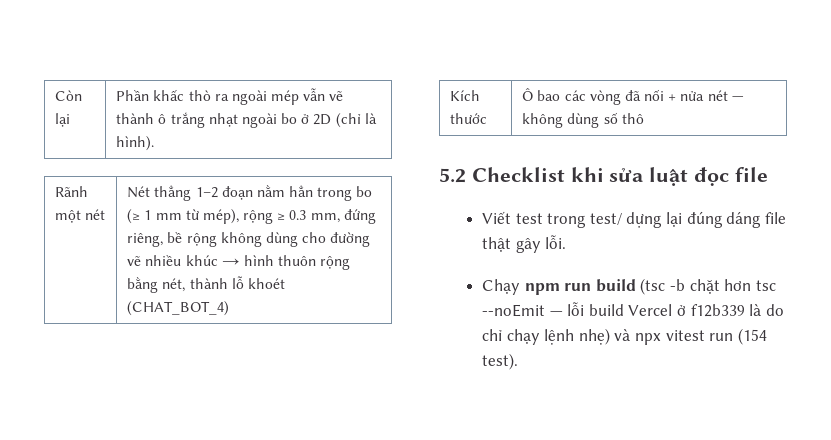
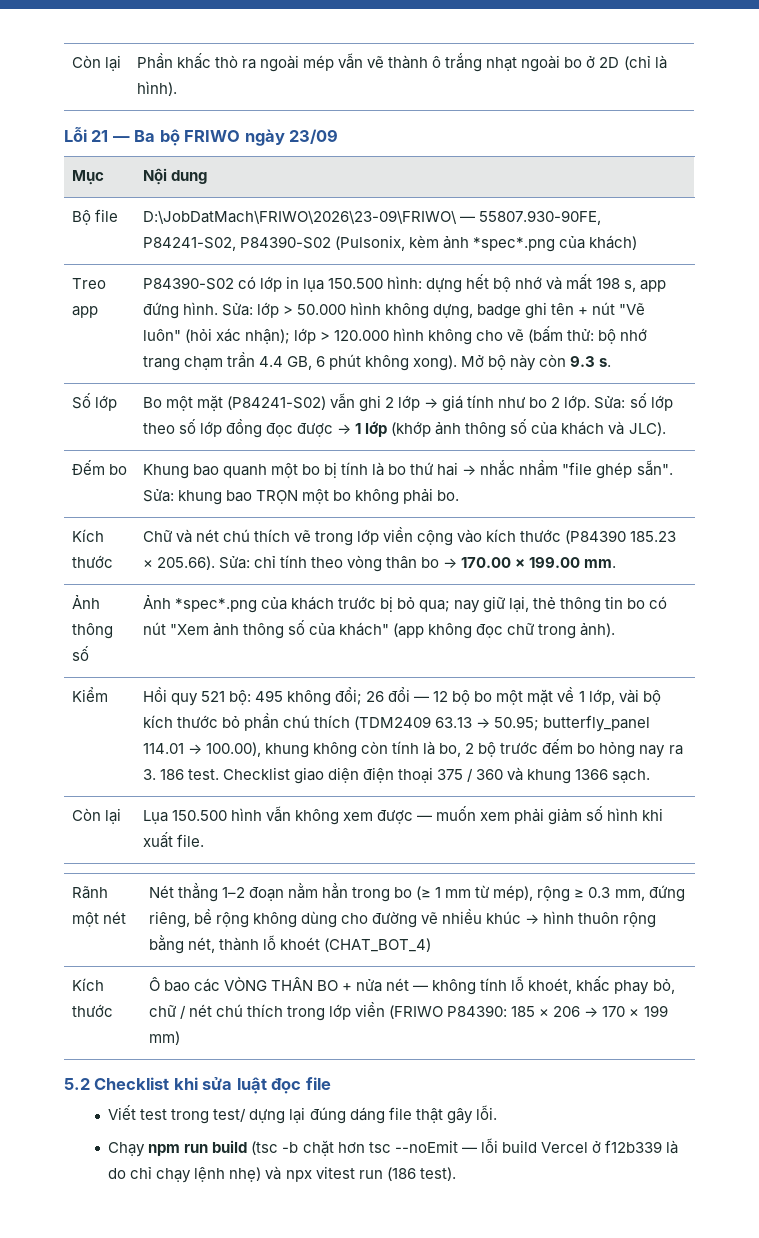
(155, 143) none -> [64,127,339,146] [71,170,104,185] [142,168,207,185] [71,209,118,225] [142,210,601,225] [142,235,638,252] [71,278,106,289] [71,306,98,318] [142,274,667,293] [142,302,646,319] [142,326,648,345] [142,352,612,371] [71,393,117,411] [142,393,673,412] [142,419,666,438] [71,460,127,475] [142,460,673,479] [142,488,460,505] [71,529,104,542] [71,555,113,568] [142,527,677,546] [142,555,617,572] [71,595,100,609] [71,622,113,639] [71,646,89,661] [142,595,668,613] [142,620,616,639] [71,687,108,702] [142,687,661,706] [142,713,651,732] [142,739,683,758] [142,767,651,784] [71,808,121,825] [142,806,664,825] [142,832,204,848] // Lỗi 21 — Ba bộ FRIWO ngày 23/09 // Mục | Nội dung // Bộ file | D:\JobDatMach\FRIWO\2026\23-09\FRIWO\ — 55807.930-90FE, P84241-S02, P84390-S02 (Pulsonix, kèm ảnh *spec*.png của khách) // Treo app | P84390-S02 có lớp in lụa 150.500 hình: dựng hết bộ nhớ và mất 198 s, app đứng hình. Sửa: lớp > 50.000 hình không dựng, badge ghi tên + nút "Vẽ luôn" (hỏi xác nhận); lớp > 120.000 hình không cho vẽ (bấm thử: bộ nhớ trang chạm trần 4.4 GB, 6 phút không xong). Mở bộ này còn 9.3 s. // Số lớp | Bo một mặt (P84241-S02) vẫn ghi 2 lớp → giá tính như bo 2 lớp. Sửa: số lớp theo số lớp đồng đọc được → 1 lớp (khớp ảnh thông số của khách và JLC). // Đếm bo | Khung bao quanh một bo bị tính là bo thứ hai → nhắc nhầm "file ghép sẵn". Sửa: khung bao TRỌN một bo không phải bo. // Kích thước | Chữ và nét chú thích vẽ trong lớp viền cộng vào kích thước (P84390 185.23 × 205.66). Sửa: chỉ tính theo vòng thân bo → 170.00 × 199.00 mm. // Ảnh thông số | Ảnh *spec*.png của khách trước bị bỏ qua; nay giữ lại, thẻ thông tin bo có nút "Xem ảnh thông số của khách" (app không đọc chữ trong ảnh). // Kiểm | Hồi quy 521 bộ: 495 không đổi; 26 đổi — 12 bộ bo một mặt về 1 lớp, vài bộ kích thước bỏ phần chú thích (TDM2409 63.13 → 50.95; butterfly_panel 114.01 → 100.00), khung không còn tính là bo, 2 bộ trước đếm bo hỏng nay ra 3. 186 test. Checklist giao diện điện thoại 375 / 360 và khung 1366 sạch. // Còn lại | Lụa 150.500 hình vẫn không xem được — muốn xem phải giảm số hình khi xuất file.
[589,89,665,105] vòng đã nối -> [223,976,338,991] VÒNG THÂN BO
[567,112,644,128] dùng số thô -> [480,976,675,995] [148,1002,668,1021] [148,1031,180,1045] tính lỗ khoét, khấc phay bỏ, chữ / nét chú thích trong lớp viền (FRIWO P84390: 185 × 206 → 170 × 199 mm)
[737,328,767,345] (154 -> [386,1167,416,1181] (186

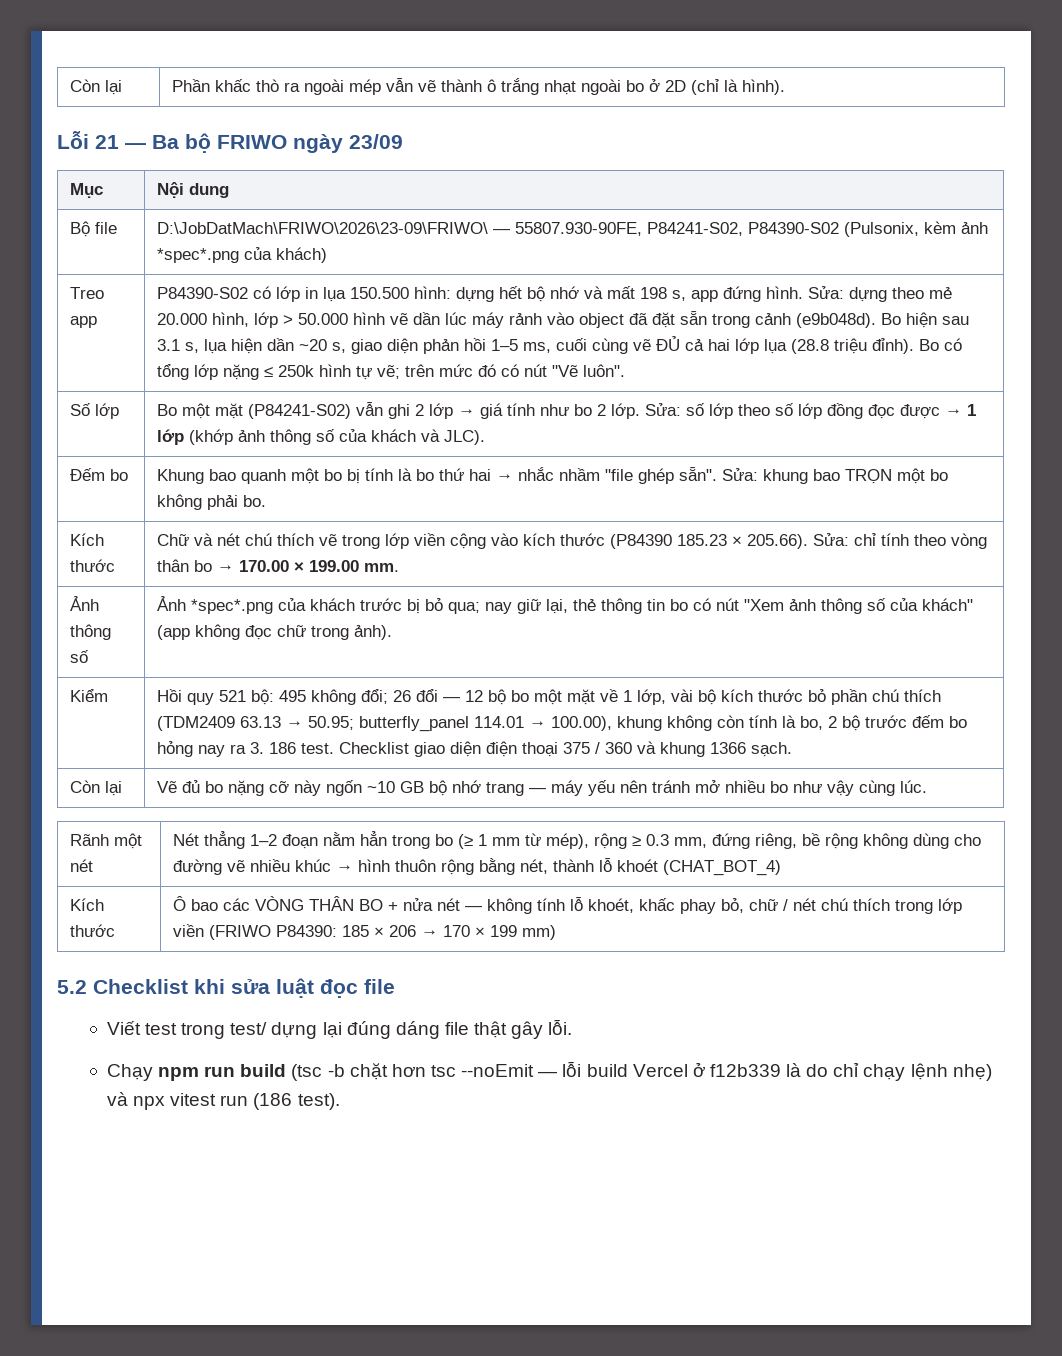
[256,302,646,319] [142,326,648,345] [142,352,612,371] lớp > 50.000 hình không dựng, badge ghi tên + nút "Vẽ luôn" (hỏi xác nhận); lớp > 120.000 hình không cho vẽ (bấm thử: bộ nhớ trang chạm trần 4.4 GB, 6 phút không xong). Mở bộ này còn 9.3 s. -> [849,287,953,302] [157,311,970,328] [157,336,963,354] [157,364,626,380] dựng theo mẻ 20.000 hình, lớp > 50.000 hình vẽ dần lúc máy rảnh vào object đã đặt sẵn trong cảnh (e9b048d). Bo hiện sau 3.1 s, lụa hiện dần ~20 s, giao diện phản hồi 1–5 ms, cuối cùng vẽ ĐỦ cả hai lớp lụa (28.8 triệu đỉnh). Bo có tổng lớp nặng ≤ 250k hình tự vẽ; trên mức đó có nút "Vẽ luôn".
[142,806,664,825] [142,832,204,848] Lụa 150.500 hình vẫn không xem được — muốn xem phải giảm số hình khi xuất file. -> [157,780,928,796] Vẽ đủ bo nặng cỡ này ngốn ~10 GB bộ nhớ trang — máy yếu nên tránh mở nhiều bo như vậy cùng lúc.

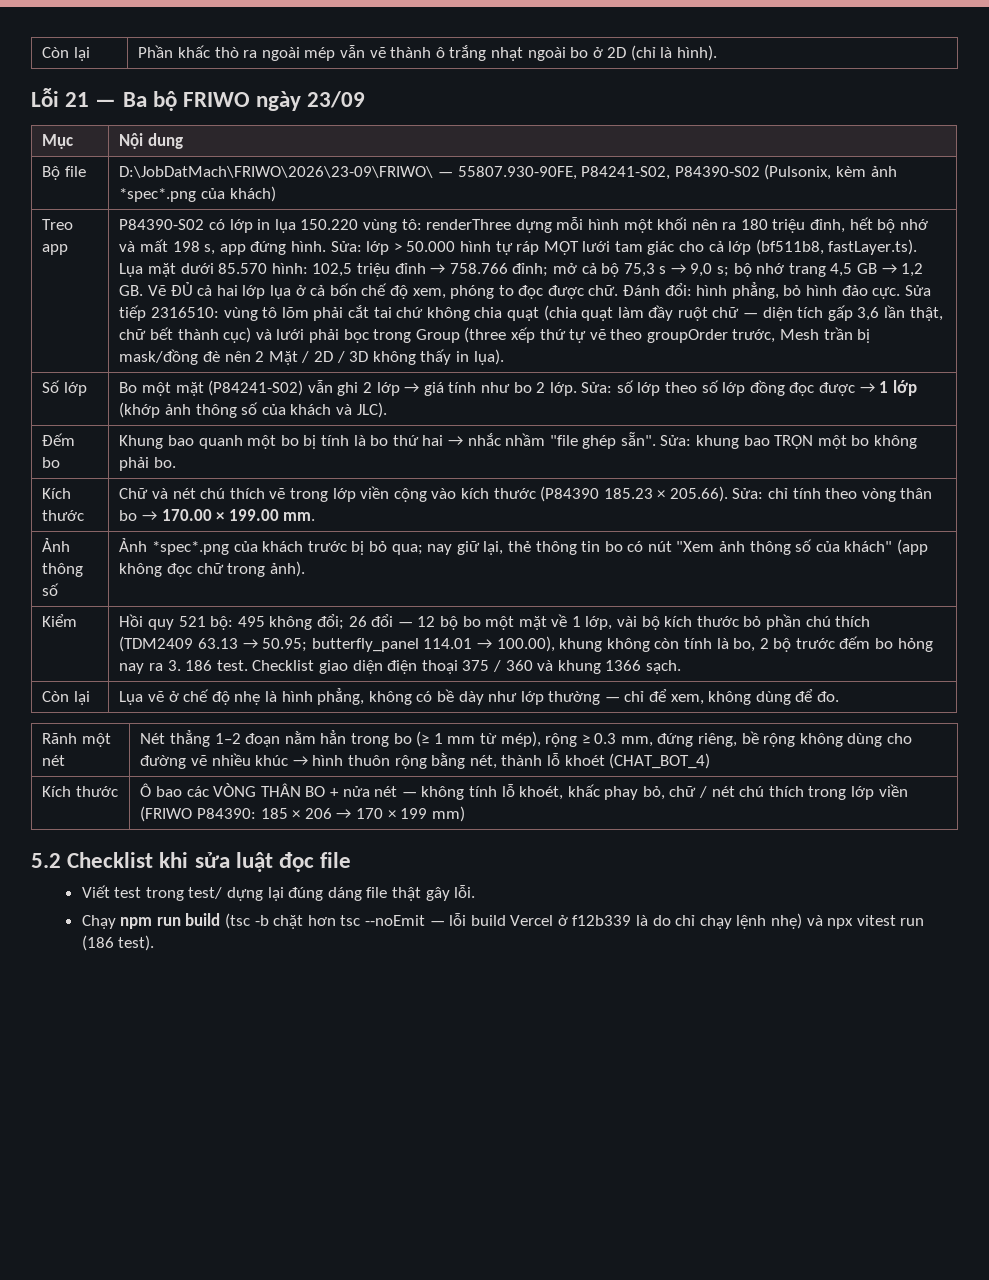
[350,286,495,302] 150.500 hình: dựng -> [300,217,846,233] 150.220 vùng tô: renderThree dựng mỗi hình một khối nên ra 180 triệu đỉnh,
[849,287,953,302] [157,311,970,328] [157,338,652,354] dựng theo mẻ 20.000 hình, lớp > 50.000 hình vẽ dần lúc máy rảnh vào object đã đặt sẵn trong cảnh (e9b048d). Bo hiện sau 3.1 s, lụa hiện dần ~20 s, giao diện phản hồi 1–5 ms, cuối cùng vẽ -> [366,239,918,255] [119,263,924,277] [119,285,167,296] lớp > 50.000 hình tự ráp MỘT lưới tam giác cho cả lớp (bf511b8, fastLayer.ts). Lụa mặt dưới 85.570 hình: 102,5 triệu đỉnh → 758.766 đỉnh; mở cả bộ 75,3 s → 9,0 s; bộ nhớ trang 4,5 GB → 1,2 GB. Vẽ
[791,338,963,354] [157,364,626,380] (28.8 triệu đỉnh). Bo có tổng lớp nặng ≤ 250k hình tự vẽ; trên mức đó có nút "Vẽ luôn". -> [295,282,931,299] [119,305,943,321] [119,327,871,343] [119,349,504,365] ở cả bốn chế độ xem, phóng to đọc được chữ. Đánh đổi: hình phẳng, bỏ hình đảo cực. Sửa tiếp 2316510: vùng tô lõm phải cắt tai chứ không chia quạt (chia quạt làm đầy ruột chữ — diện tích gấp 3,6 lần thật, chữ bết thành cục) và lưới phải bọc trong Group (three xếp thứ tự vẽ theo groupOrder trước, Mesh trần bị mask/đồng đè nên 2 Mặt / 2D / 3D không thấy in lụa).
[157,780,928,796] Vẽ đủ bo nặng cỡ này ngốn ~10 GB bộ nhớ trang — máy yếu nên tránh mở nhiều bo như vậy cùng lúc. -> [119,688,840,705] Lụa vẽ ở chế độ nhẹ là hình phẳng, không có bề dày như lớp thường — chỉ để xem, không dùng để đo.

